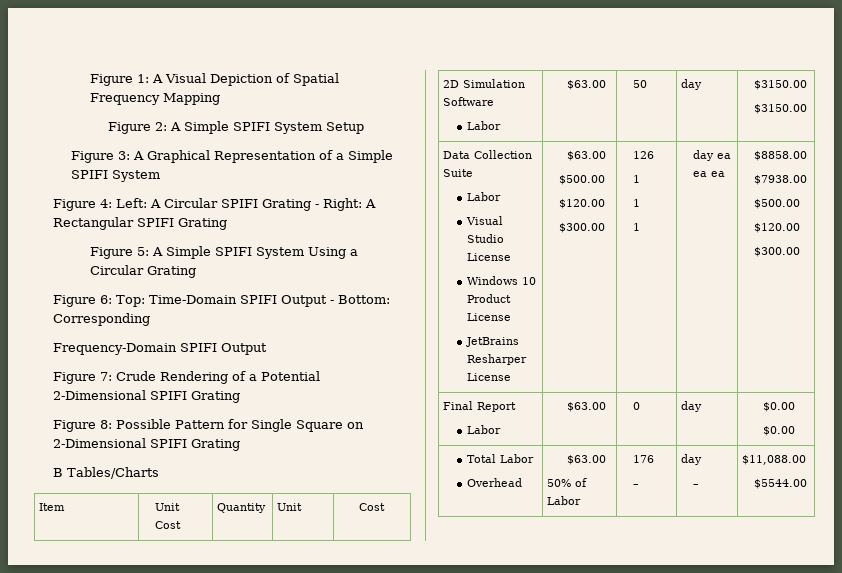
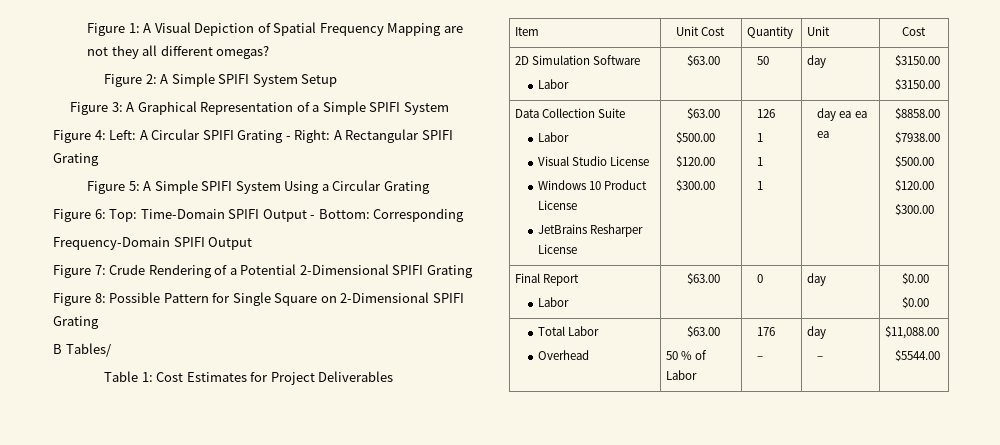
(220, 99) none -> [443,26,463,33] [87,45,270,59] are not they all different omegas?
[66,467,159,479] Tables/Charts -> [65,343,111,357] [104,371,394,385] Tables/ // Table 1: Cost Estimates for Project Deliverables
[547,479,572,487] 50% -> [666,351,693,360] 50 %

